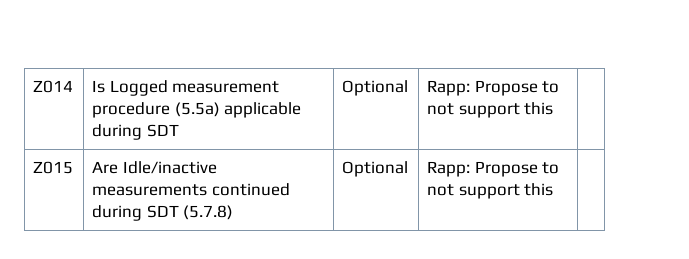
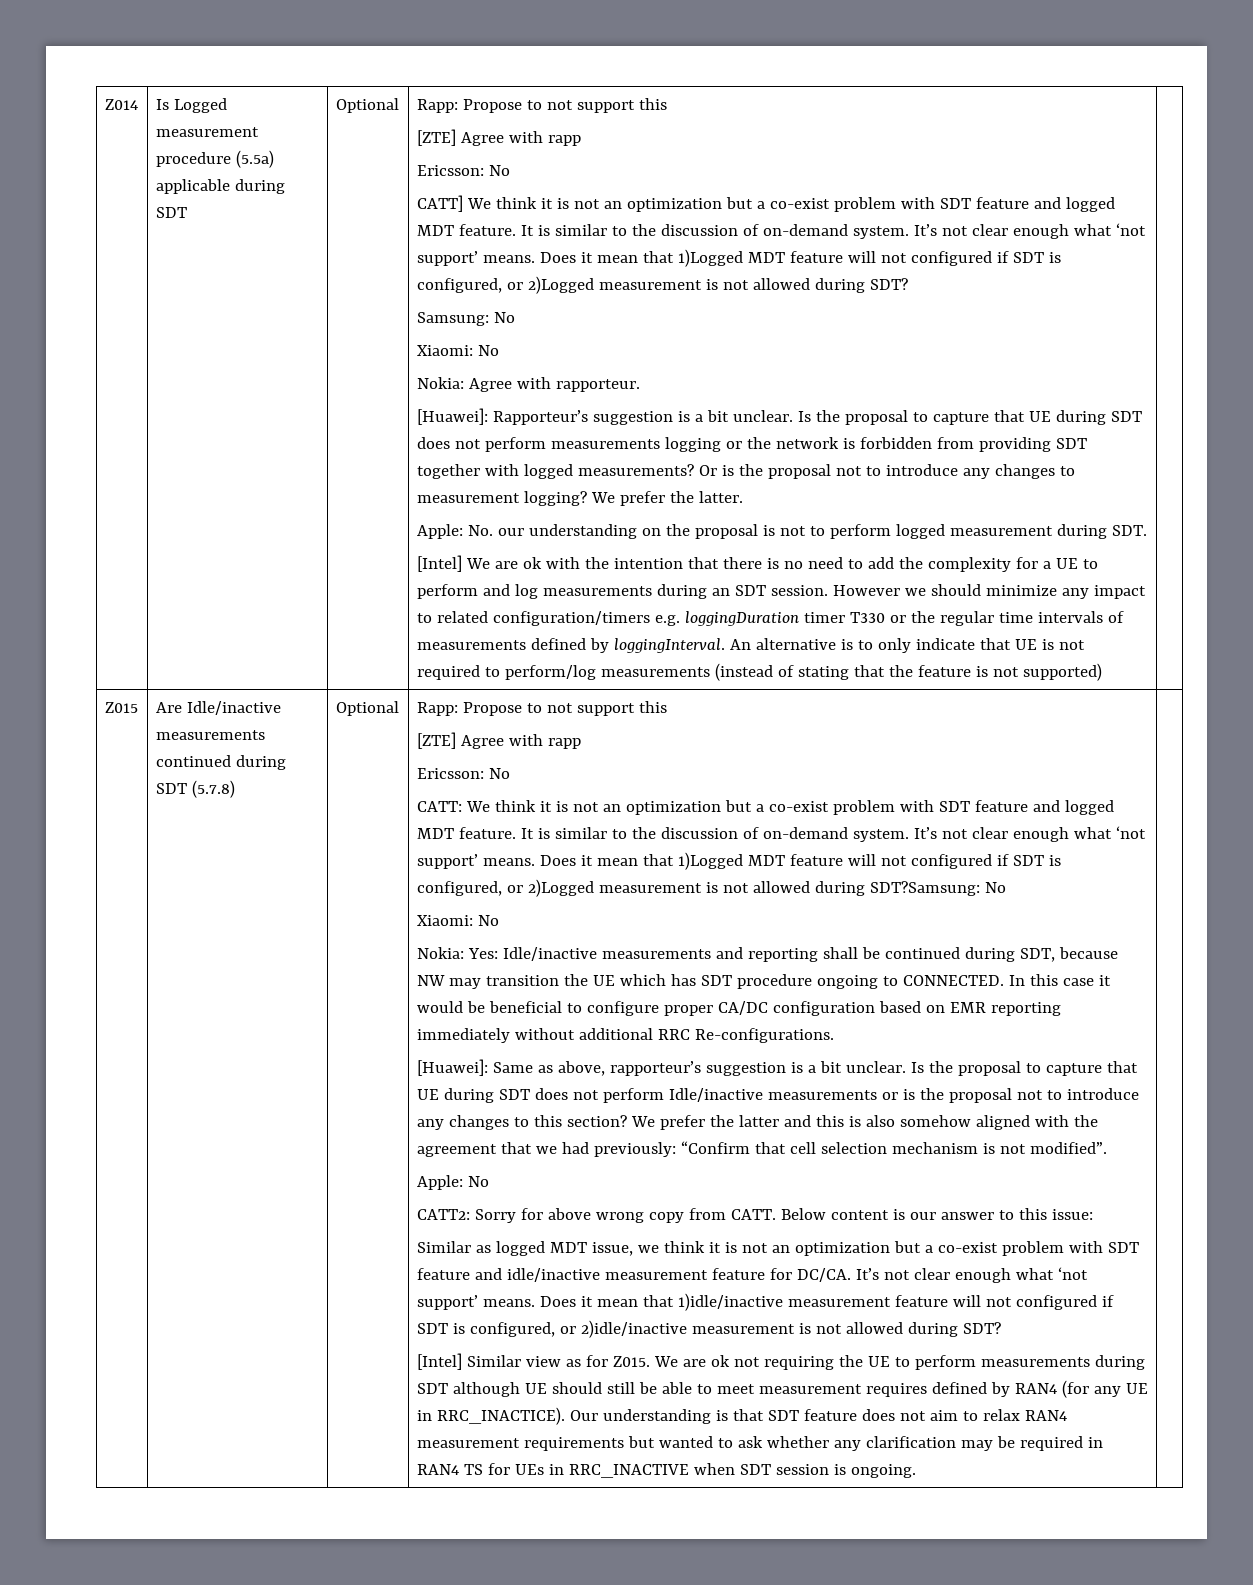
(554, 108) none -> [416,129,581,146] [416,165,510,176] [416,195,1115,212] [416,223,1146,239] [416,249,1061,267] [416,276,908,294] [416,312,515,326] [416,345,499,356] [416,377,640,392] [416,408,1142,425] [416,437,1087,452] [416,464,1075,479] [416,491,743,506] [416,524,1147,539] [416,555,1098,572] [416,584,1146,599] [416,611,1124,626] [416,638,1085,653] [416,663,1102,681] // [ZTE] Agree with rapp // Ericsson: No // CATT] We think it is not an optimization but a co-exist problem with SDT feature and logged MDT feature. It is similar to the discussion of on-demand system. It’s not clear enough what ‘not support’ means. Does it mean that 1)Logged MDT feature will not configured if SDT is configured, or 2)Logged measurement is not allowed during SDT? // Samsung: No // Xiaomi: No // Nokia: Agree with rapporteur. // [Huawei]: Rapporteur’s suggestion is a bit unclear. Is the proposal to capture that UE during SDT does not perform measurements logging or the network is forbidden from providing SDT together with logged measurements? Or is the proposal not to introduce any changes to measurement logging? We prefer the latter. // Apple: No. our understanding on the proposal is not to perform logged measurement during SDT. // [Intel] We are ok with the intention that there is no need to add the complexity for a UE to perform and log measurements during an SDT session. However we should minimize any impact to related configuration/timers e.g. loggingDuration timer T330 or the regular time intervals of measurements defined by loggingInterval. An alternative is to only indicate that UE is not required to perform/log measurements (instead of stating that the feature is not supported)
(554, 189) none -> [416,732,581,749] [416,768,510,779] [416,800,1114,815] [416,826,1146,842] [416,852,1061,870] [416,879,1006,897] [416,915,499,926] [416,947,1118,962] [416,974,1111,989] [416,1001,1061,1016] [416,1028,834,1043] [416,1059,1138,1076] [416,1088,1139,1103] [416,1115,1098,1130] [416,1141,1107,1157] [416,1175,489,1190] [416,1208,1093,1223] [416,1241,1139,1256] [416,1267,1088,1283] [416,1293,1114,1311] [416,1320,1001,1338] [416,1353,1145,1370] [416,1380,1148,1398] [416,1407,1067,1425] [416,1436,1103,1451] [416,1463,916,1478] // [ZTE] Agree with rapp // Ericsson: No // CATT: We think it is not an optimization but a co-exist problem with SDT feature and logged MDT feature. It is similar to the discussion of on-demand system. It’s not clear enough what ‘not support’ means. Does it mean that 1)Logged MDT feature will not configured if SDT is configured, or 2)Logged measurement is not allowed during SDT?Samsung: No // Xiaomi: No // Nokia: Yes: Idle/inactive measurements and reporting shall be continued during SDT, because NW may transition the UE which has SDT procedure ongoing to CONNECTED. In this case it would be beneficial to configure proper CA/DC configuration based on EMR reporting immediately without additional RRC Re-configurations. // [Huawei]: Same as above, rapporteur’s suggestion is a bit unclear. Is the proposal to capture that UE during SDT does not perform Idle/inactive measurements or is the proposal not to introduce any changes to this section? We prefer the latter and this is also somehow aligned with the agreement that we had previously: “Confirm that cell selection mechanism is not modified”. // Apple: No // CATT2: Sorry for above wrong copy from CATT. Below content is our answer to this issue: // Similar as logged MDT issue, we think it is not an optimization but a co-exist problem with SDT feature and idle/inactive measurement feature for DC/CA. It’s not clear enough what ‘not support’ means. Does it mean that 1)idle/inactive measurement feature will not configured if SDT is configured, or 2)idle/inactive measurement is not allowed during SDT? // [Intel] Similar view as for Z015. We are ok not requiring the UE to perform measurements during SDT although UE should still be able to meet measurement requires defined by RAN4 (for any UE in RRC_INACTICE). Our understanding is that SDT feature does not aim to relax RAN4 measurement requirements but wanted to ask whether any clarification may be required in RAN4 TS for UEs in RRC_INACTIVE when SDT session is ongoing.

